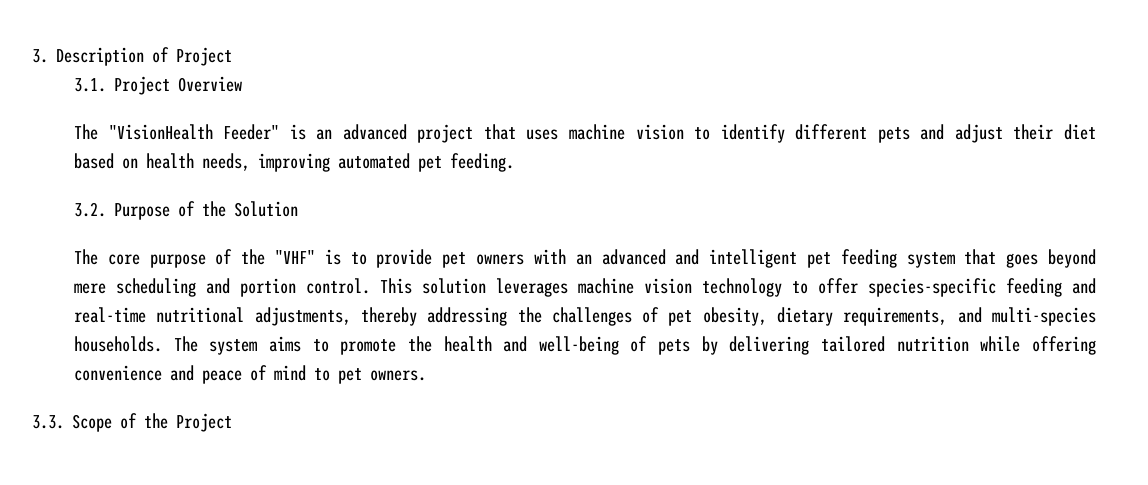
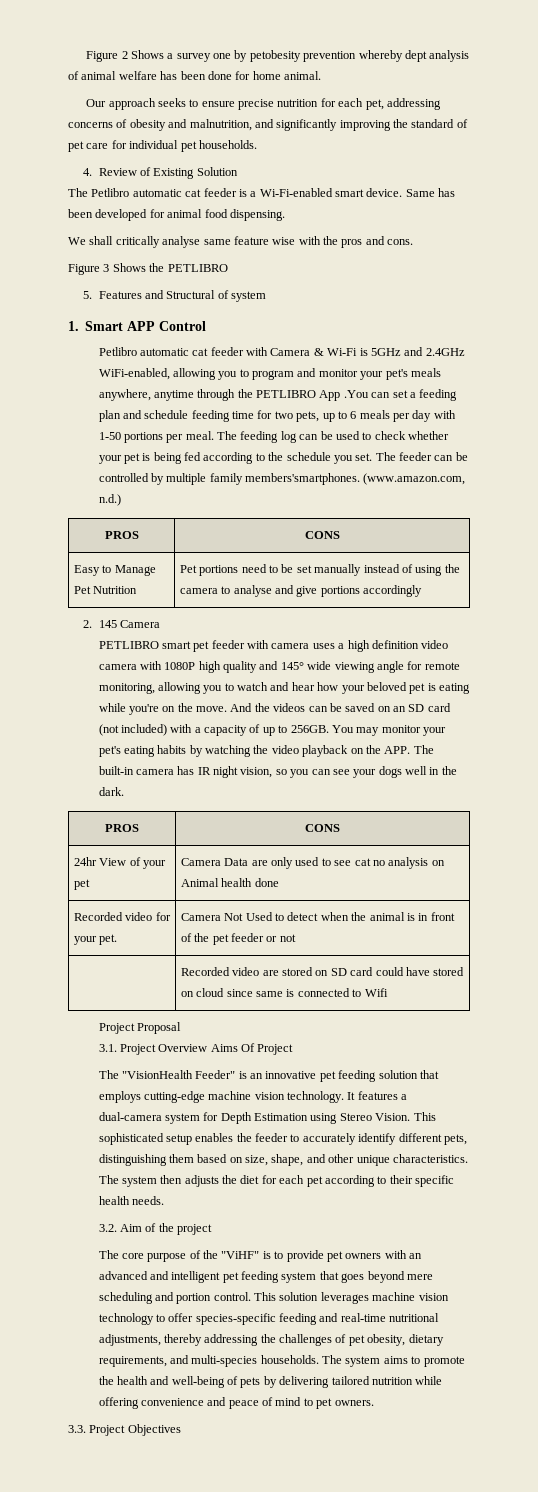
[32,47,232,66] 3. Description of Project -> [86,50,470,62] [68,71,321,80] [86,98,441,110] [68,119,468,131] [68,140,257,152] [83,167,238,179] [68,188,456,197] [68,209,285,221] [68,236,414,248] [68,263,228,275] [83,290,267,302] [68,321,207,331] [98,347,465,356] [98,368,441,380] [98,389,458,401] [98,410,456,422] [98,431,450,443] [98,452,468,464] [98,473,466,485] [98,494,121,506] [104,531,139,539] [304,531,340,539] [73,565,156,576] [73,586,138,594] [179,564,460,576] [179,585,423,597] [83,620,160,628] [98,640,449,652] [98,661,460,673] [98,682,471,694] [98,703,451,715] [98,724,447,736] [98,745,434,757] [98,766,457,778] [98,787,124,796] [105,824,139,832] [305,824,340,832] [73,857,167,869] [73,879,90,890] [180,857,445,869] [180,878,279,887] [73,912,171,921] [73,934,118,945] [180,912,455,921] [180,933,296,945] [180,967,465,976] [180,988,388,997] [98,1022,181,1034] Figure 2 Shows a survey one by petobesity prevention whereby dept analysis of animal welfare has been done for home animal. // Our approach seeks to ensure precise nutrition for each pet, addressing concerns of obesity and malnutrition, and significantly improving the standard of pet care for individual pet households. // 4. Review of Existing Solution // The Petlibro automatic cat feeder is a Wi-Fi-enabled smart device. Same has been developed for animal food dispensing. // We shall critically analyse same feature wise with the pros and cons. // Figure 3 Shows the PETLIBRO // 5. Features and Structural of system // 1. Smart APP Control // Petlibro automatic cat feeder with Camera & Wi-Fi is 5GHz and 2.4GHz WiFi-enabled, allowing you to program and monitor your pet's meals anywhere, anytime through the PETLIBRO App .You can set a feeding plan and schedule feeding time for two pets, up to 6 meals per day with 1-50 portions per meal. The feeding log can be used to check whether your pet is being fed according to the schedule you set. The feeder can be controlled by multiple family members'smartphones. (www.amazon.com, n.d.) // PROS | CONS // Easy to Manage Pet Nutrition | Pet portions need to be set manually instead of using the camera to analyse and give portions accordingly // 2. 145 Camera // PETLIBRO smart pet feeder with camera uses a high definition video camera with 1080P high quality and 145° wide viewing angle for remote monitoring, allowing you to watch and hear how your beloved pet is eating while you're on the move. And the videos can be saved on an SD card (not included) with a capacity of up to 256GB. You may monitor your pet's eating habits by watching the video playback on the APP. The built-in camera has IR night vision, so you can see your dogs well in the dark. // PROS | CONS // 24hr View of your pet | Camera Data are only used to see cat no analysis on Animal health done // Recorded video for your pet. | Camera Not Used to detect when the animal is in front of the pet feeder or not // | Recorded video are stored on SD card could have stored on cloud since same is connected to Wifi // Project Proposal
(243, 84) none -> [210,1043,294,1055] Aims Of Project
[342,124,1097,143] [74,153,515,172] advanced project that uses machine vision to identify different pets and adjust their diet based on health needs, improving automated pet feeding. -> [265,1070,439,1082] [98,1091,408,1103] [98,1112,436,1124] [98,1133,467,1145] [98,1154,468,1166] [98,1175,455,1187] [98,1196,164,1205] innovative pet feeding solution that employs cutting-edge machine vision technology. It features a dual-camera system for Depth Estimation using Stereo Vision. This sophisticated setup enables the feeder to accurately identify different pets, distinguishing them based on size, shape, and other unique characteristics. The system then adjusts the diet for each pet according to their specific health needs.
[114,201,299,220] Purpose of the Solution -> [119,1223,213,1235] Aim of the project
[275,250,316,264] "VHF" -> [221,1251,260,1259] "ViHF"
[72,413,232,432] Scope of the Project -> [89,1424,181,1436] Project Objectives

